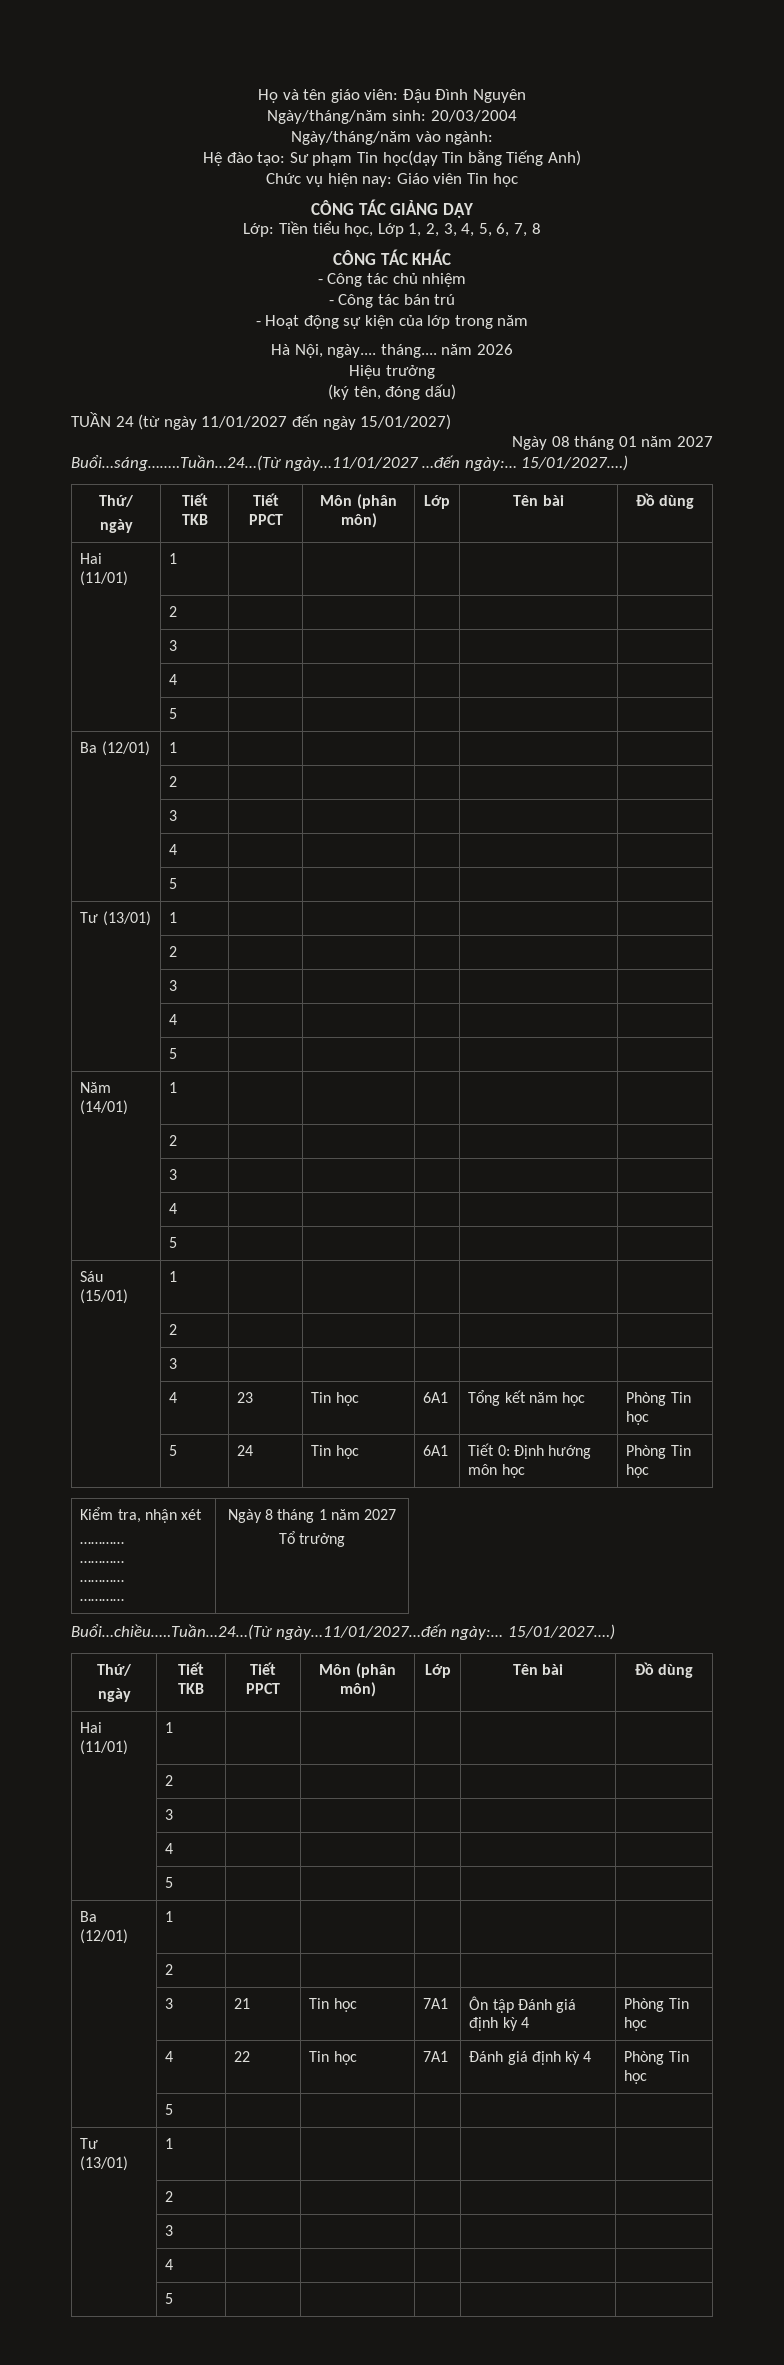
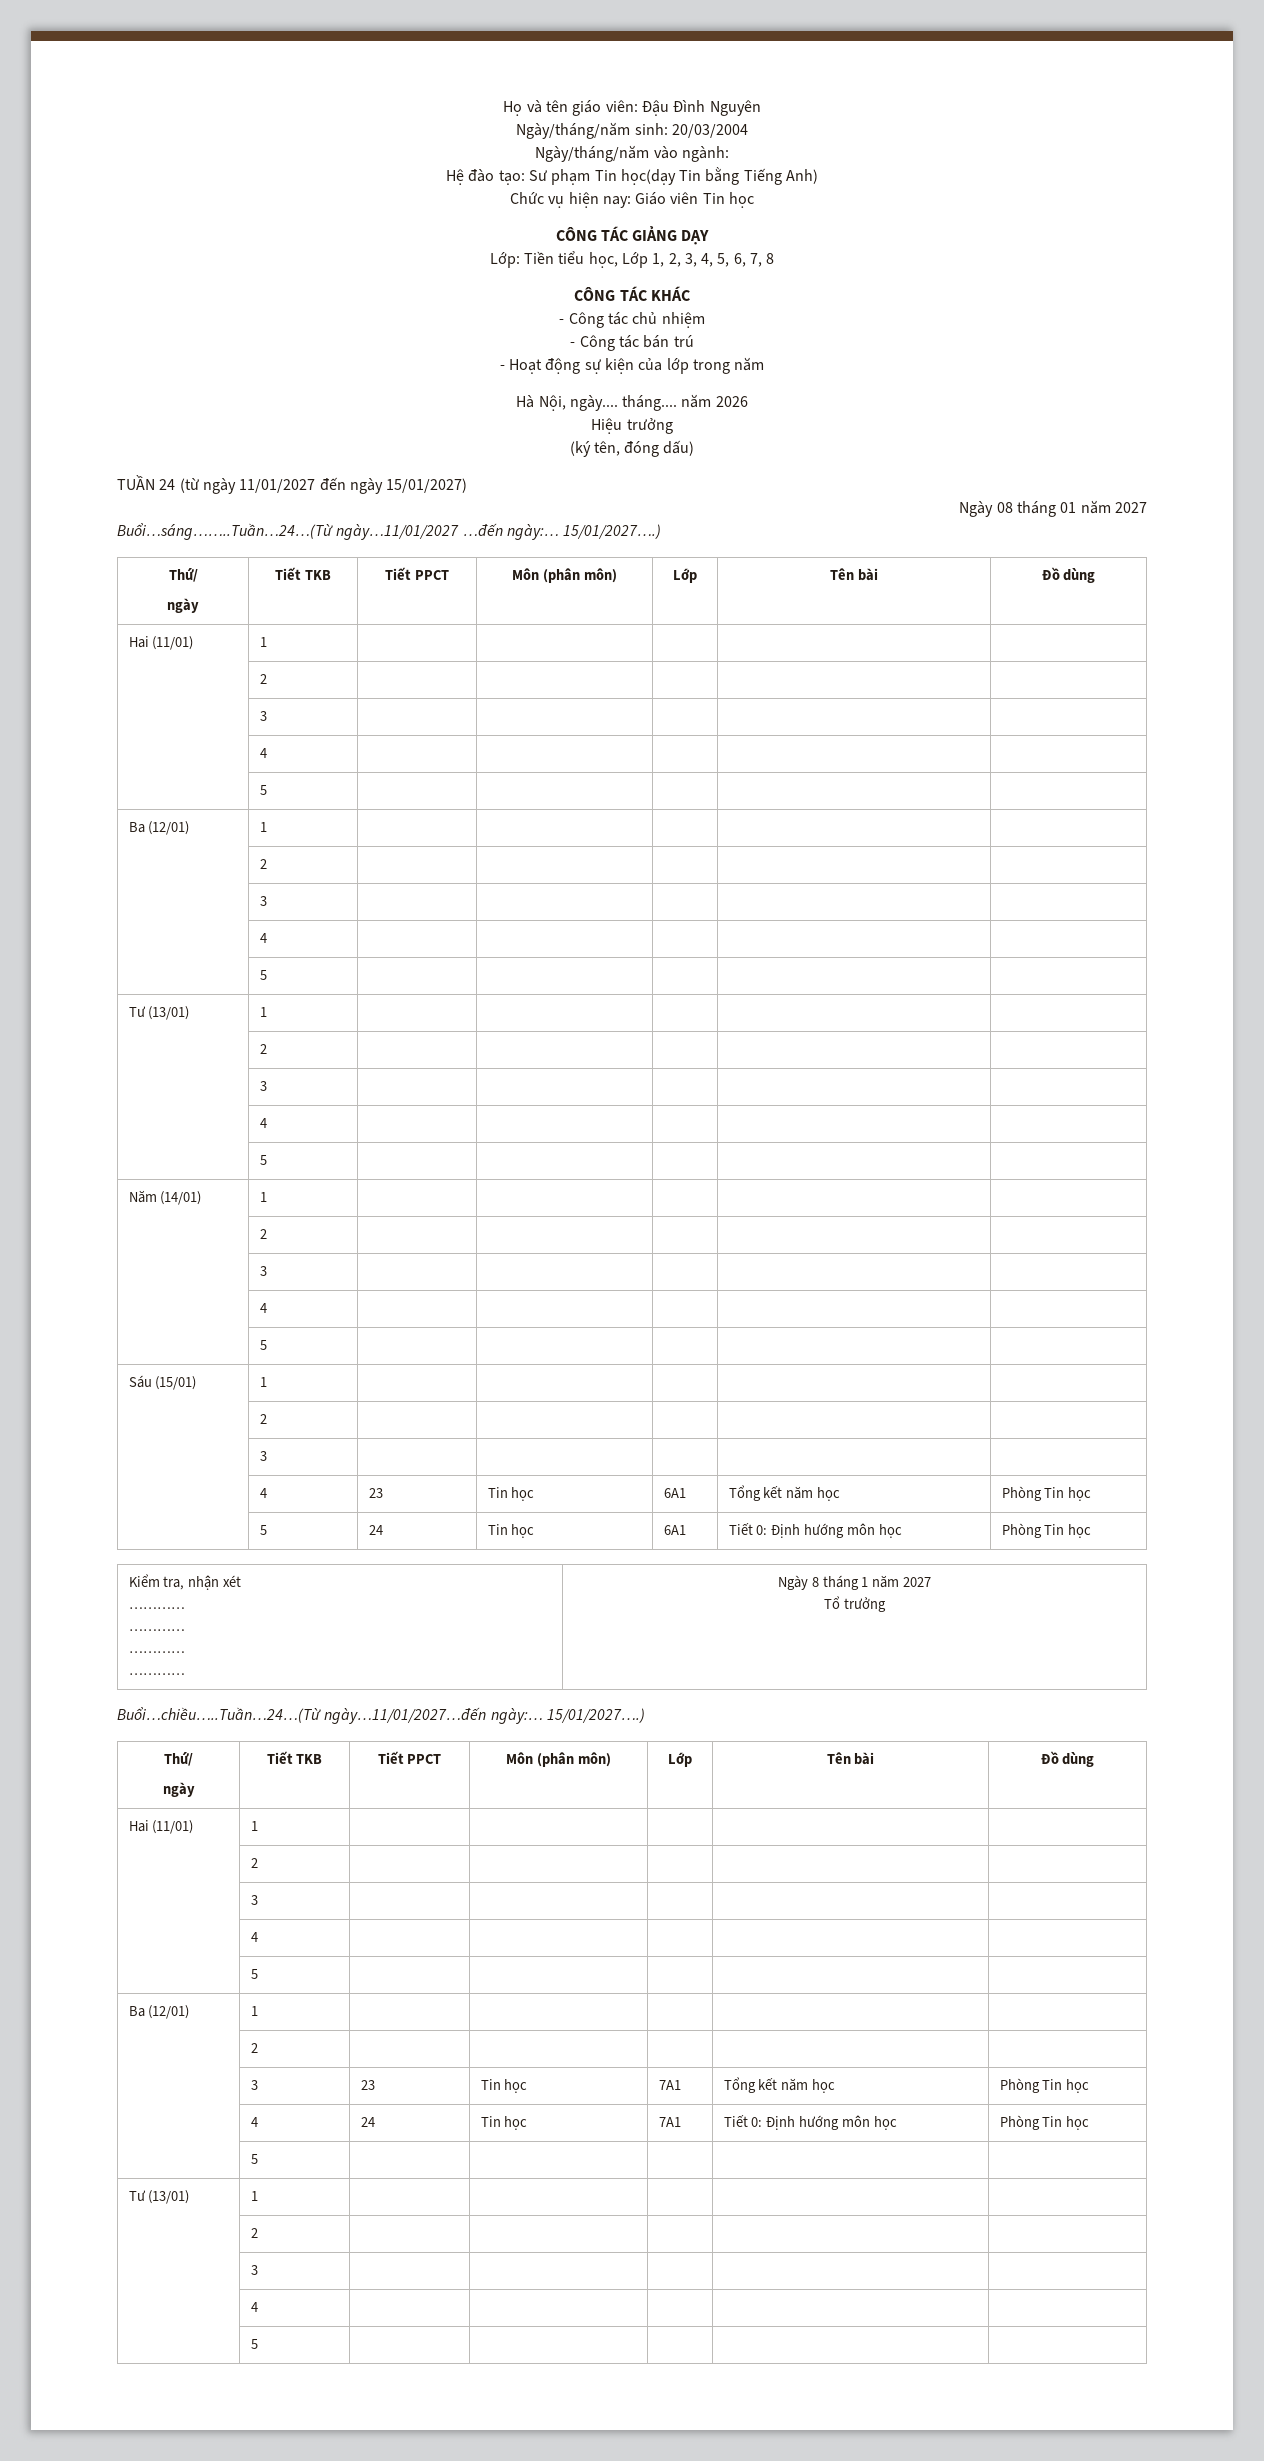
[234,1998,251,2009] [309,1998,357,2012] [423,1998,449,2009] [469,1996,576,2013] [469,2017,529,2031] 21 | Tin học | 7A1 | Ôn tập Đánh giá định kỳ 4 -> [360,2080,375,2090] [480,2079,528,2093] [658,2080,681,2090] [723,2077,836,2093] 23 | Tin học | 7A1 | Tổng kết năm học
[234,2051,251,2062] [309,2051,357,2065] [423,2051,449,2062] [469,2051,592,2065] 22 | Tin học | 7A1 | Đánh giá định kỳ 4 -> [360,2117,375,2127] [480,2116,528,2130] [658,2117,681,2127] [723,2115,898,2130] 24 | Tin học | 7A1 | Tiết 0: Định hướng môn học

